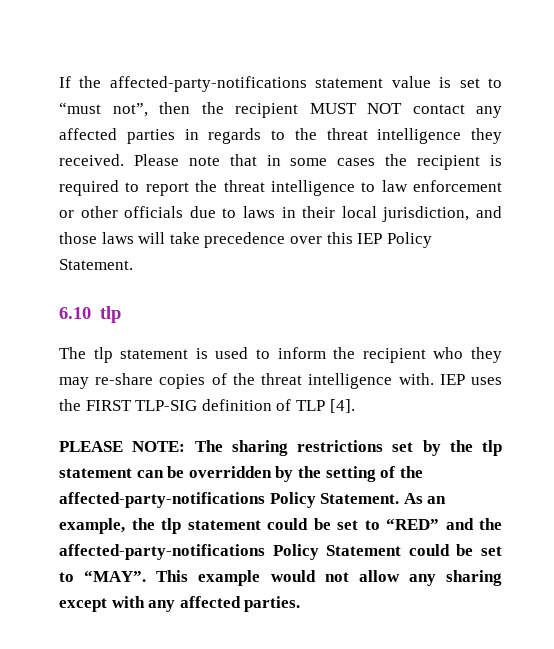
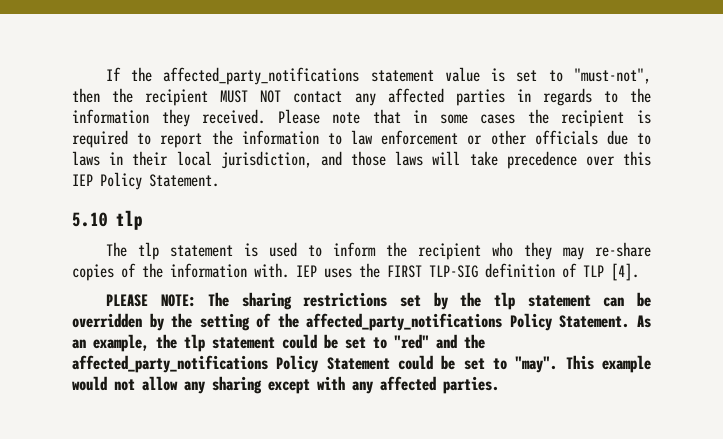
[109,76,307,92] affected-party-notifications -> [163,67,360,85] affected_party_notifications
[59,102,148,117] “must not”, -> [574,68,651,84] "must-not",
[326,128,462,144] threat intelligence -> [72,109,149,124] information
[223,180,355,196] threat intelligence -> [241,130,319,145] information
[59,307,91,319] 6.10 -> [72,212,108,227] 5.10
[261,373,393,389] threat intelligence -> [170,263,247,278] information
[59,492,265,508] affected-party-notifications -> [306,313,503,331] affected_party_notifications
[386,518,439,530] “RED” -> [394,334,429,349] "red"
[59,544,265,560] affected-party-notifications -> [72,355,268,373] affected_party_notifications
[84,570,147,582] “MAY”. -> [515,356,558,373] "may".

